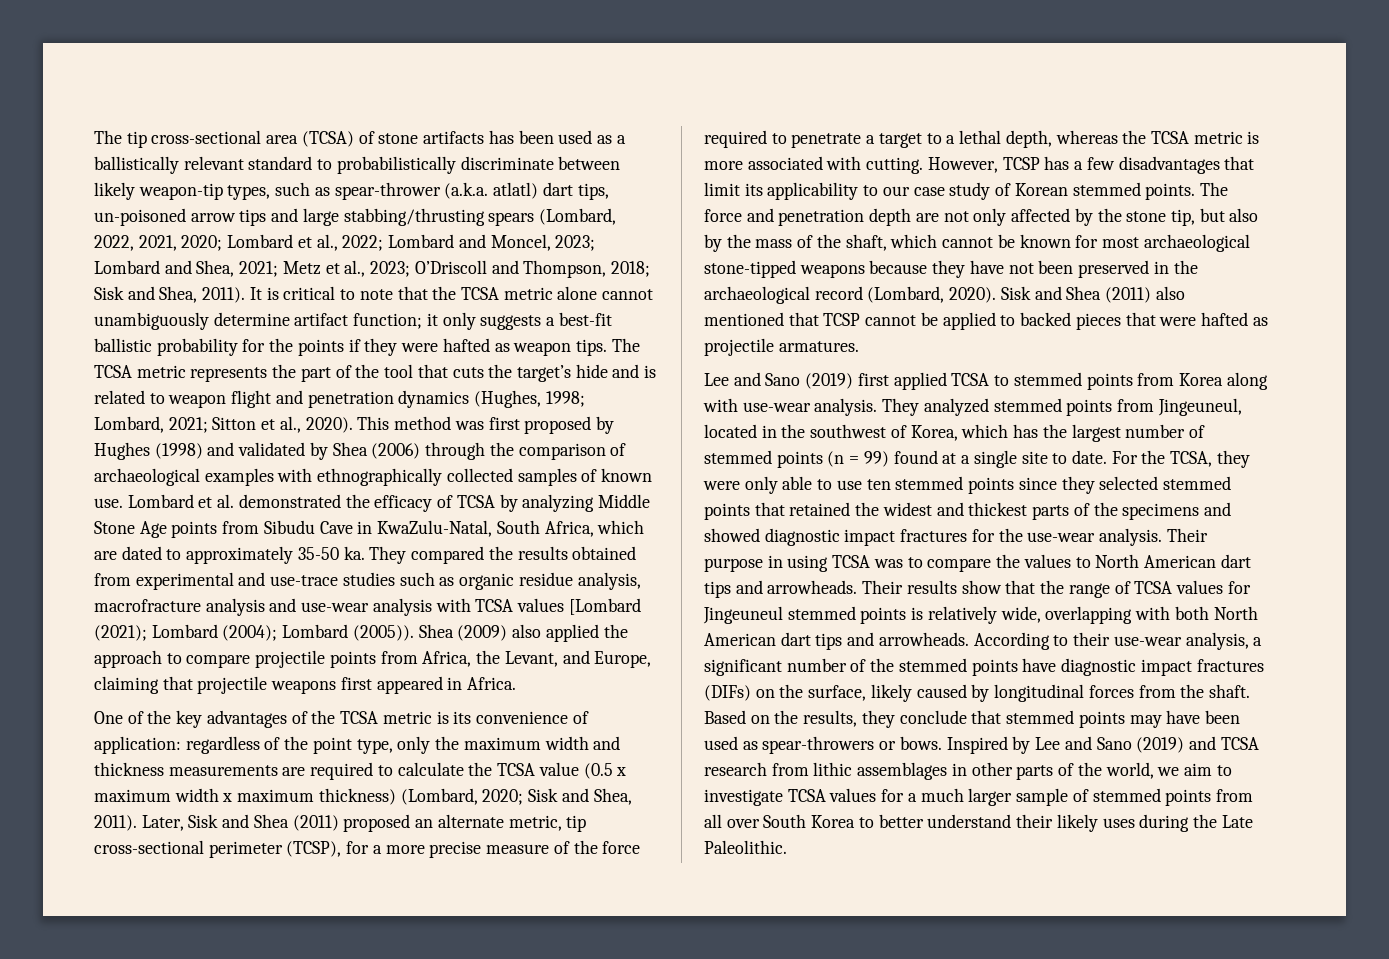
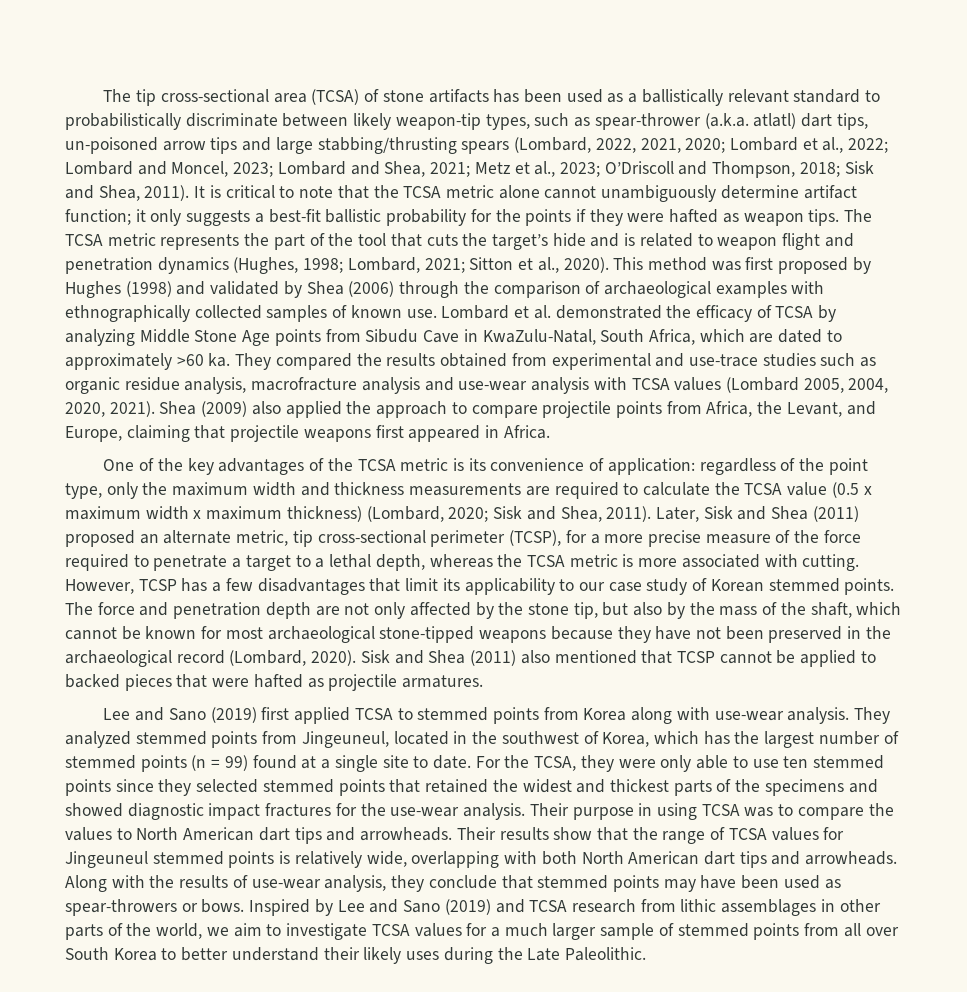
[297,547,339,560] 35-50 -> [176,354,204,366] >60
[568,598,641,615] [94,624,414,641] [Lombard (2021); Lombard (2004); Lombard (2005)). -> [725,377,889,393] [65,401,155,417] (Lombard 2005, 2004, 2020, 2021).
[973,632,1263,650] [704,658,1264,676] [704,684,1250,702] [704,710,858,727] According to their use-wear analysis, a significant number of the stemmed points have diagnostic impact fractures (DIFs) on the surface, likely caused by longitudinal forces from the shaft. Based on the results, -> [65,875,387,892] Along with the results of use-wear analysis,

